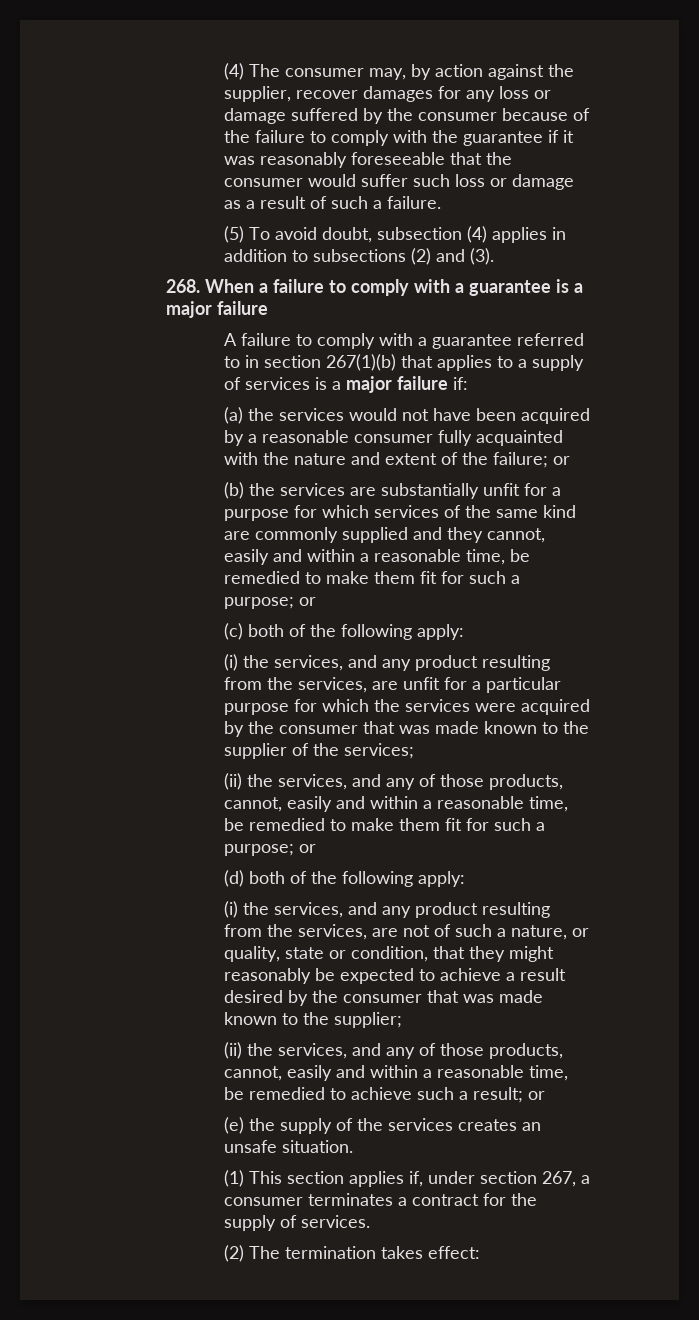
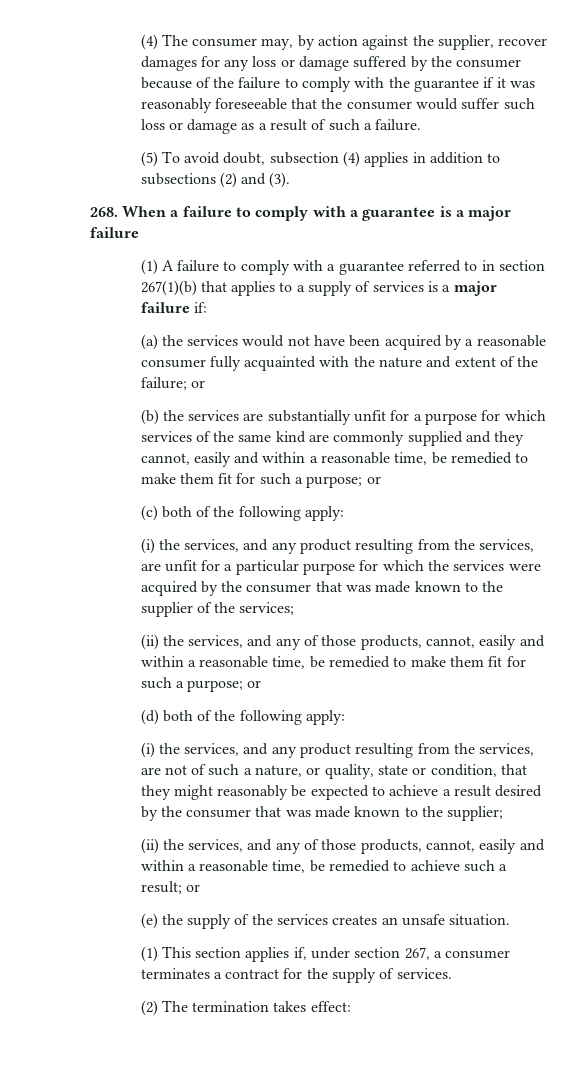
(269, 308) none -> [140,259,158,275] (1)

